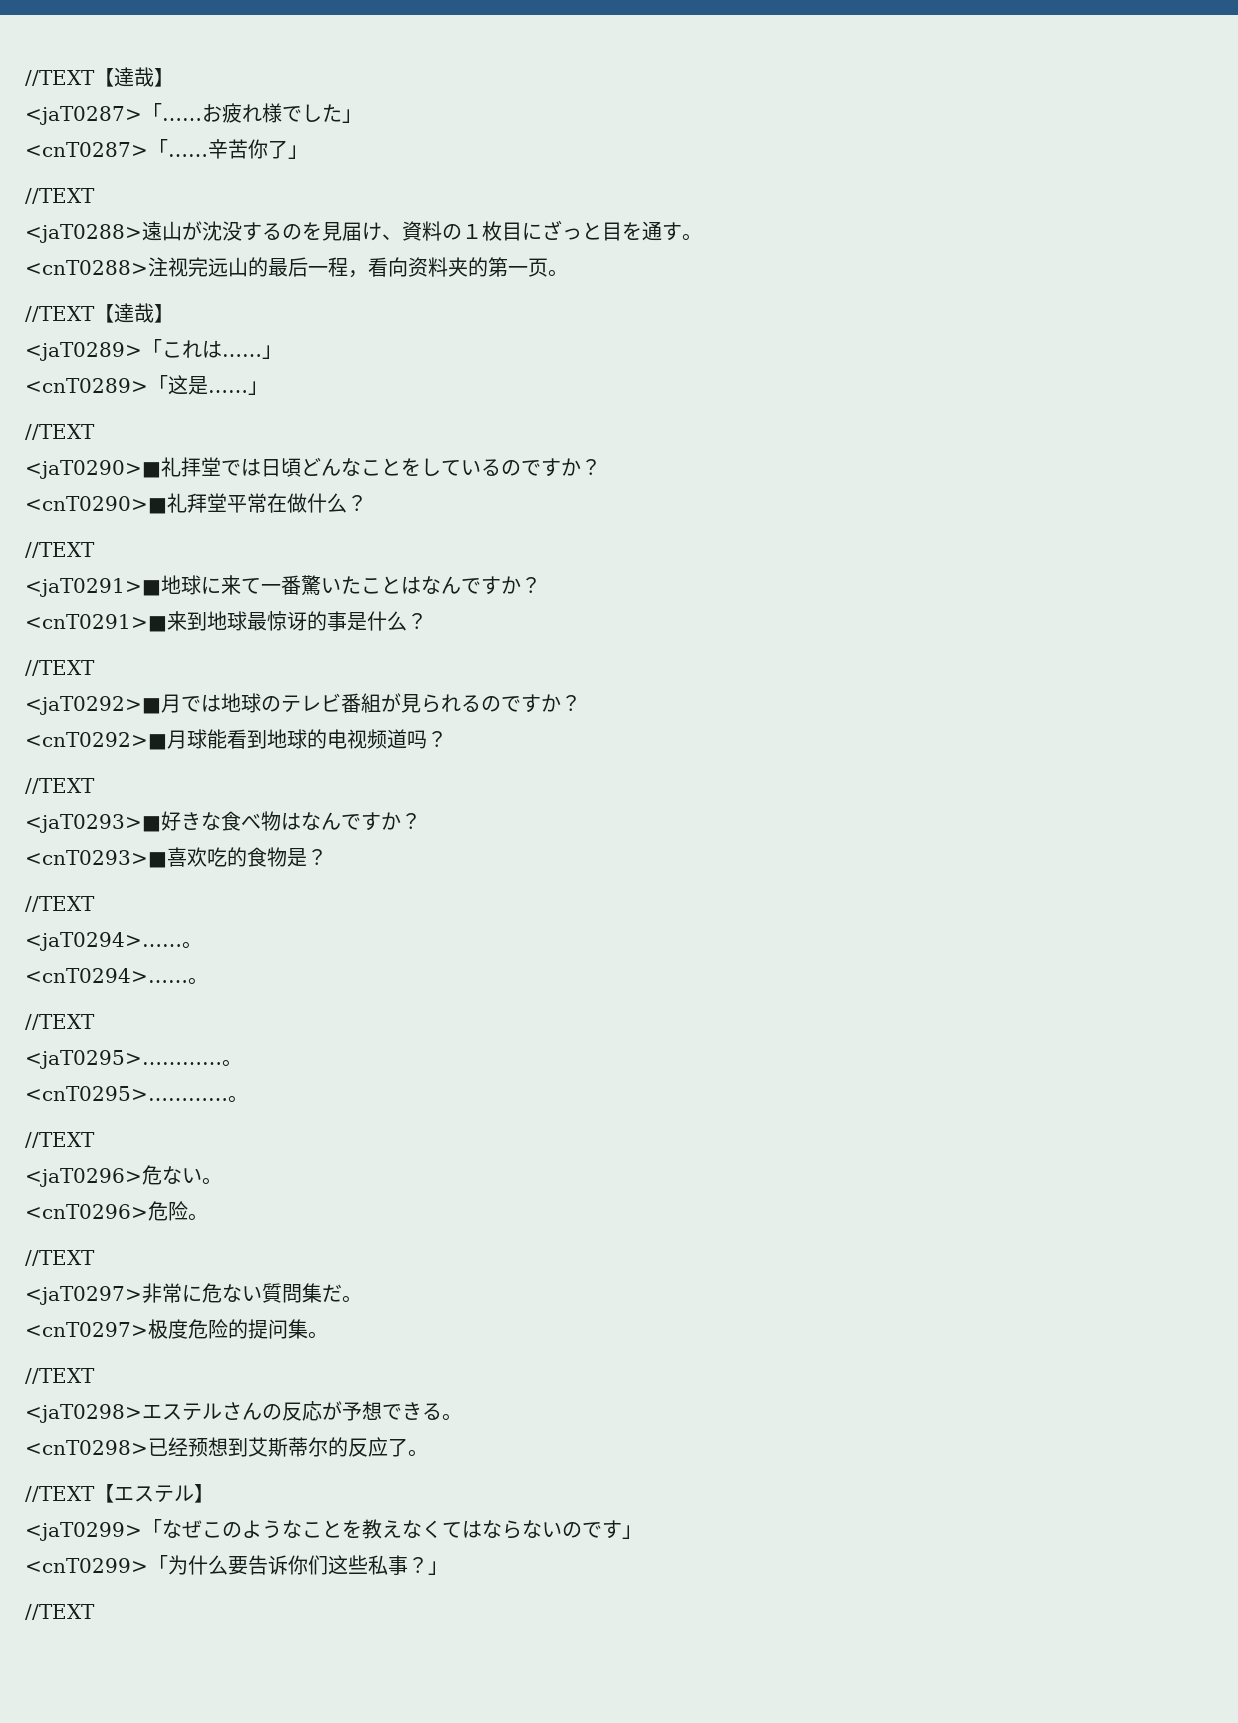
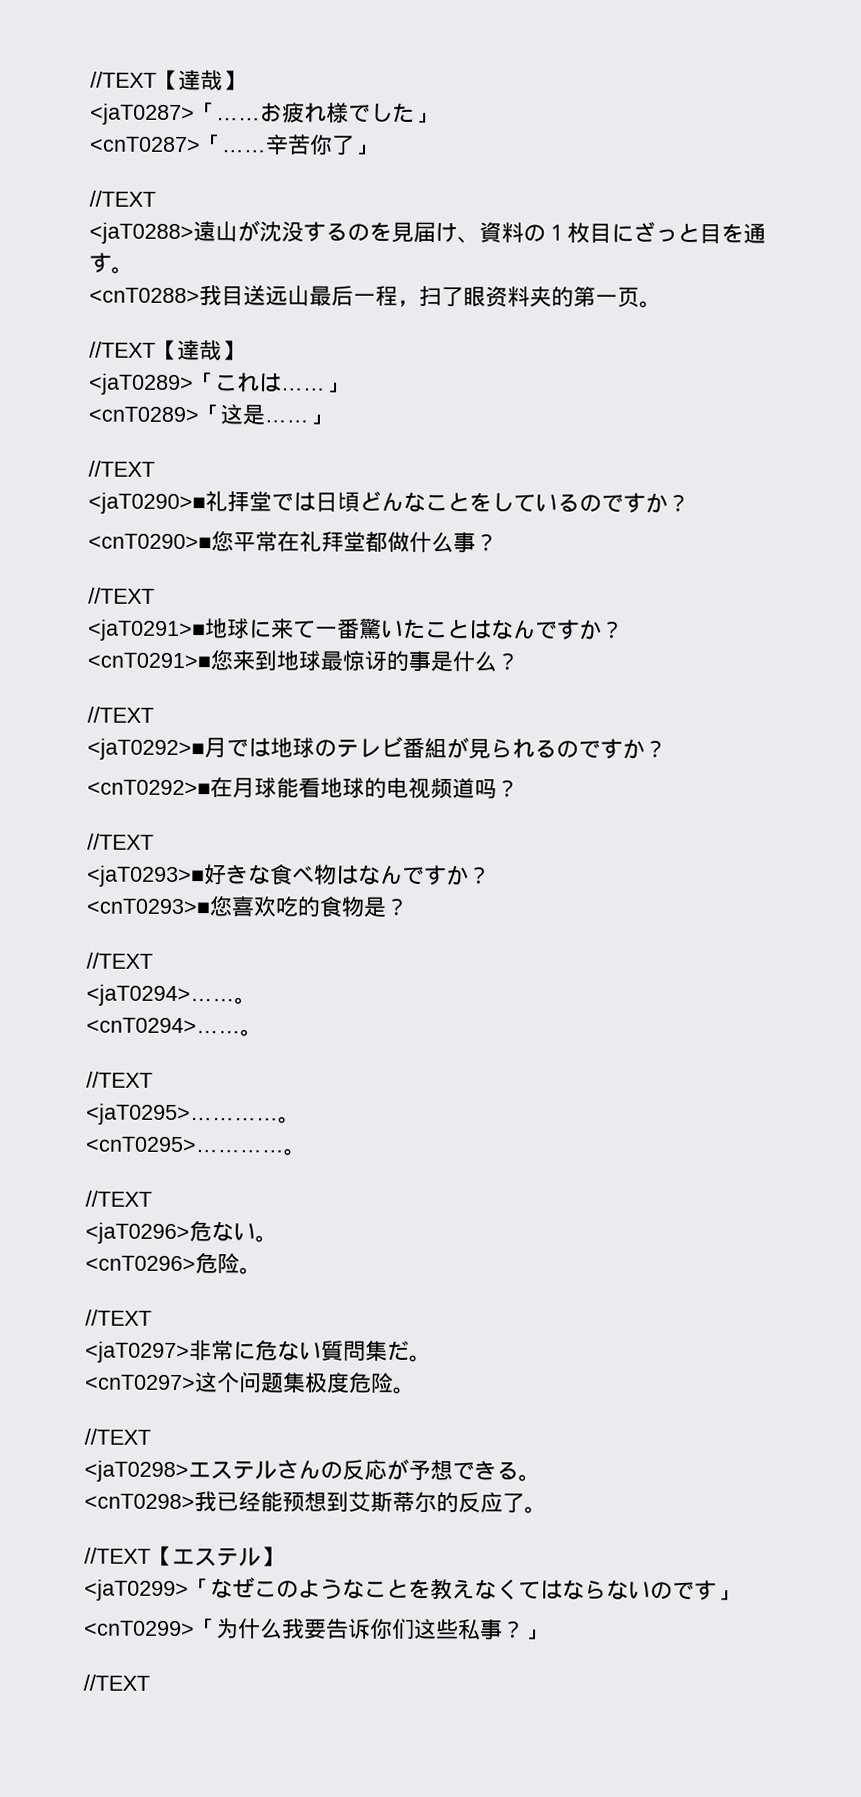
[148,257,268,277] 注视完远山的 -> [199,285,310,307] 我目送远山
[368,257,408,277] 看向 -> [419,285,486,308] 扫了眼
[167,493,347,513] 礼拜堂平常在做什么 -> [211,530,476,554] 您平常在礼拜堂都做什么事
(167, 623) none -> [210,649,233,671] 您
(167, 741) none -> [210,777,233,798] 在
[247,730,267,749] 到 -> (321, 787) none
(167, 859) none -> [209,895,233,917] 您
[148,1319,308,1339] 极度危险的提问集 -> [195,1371,394,1394] 这个问题集极度危险
[148,1437,188,1456] 已经 -> [194,1491,283,1512] 我已经能
(228, 1565) none -> [282,1618,305,1639] 我

